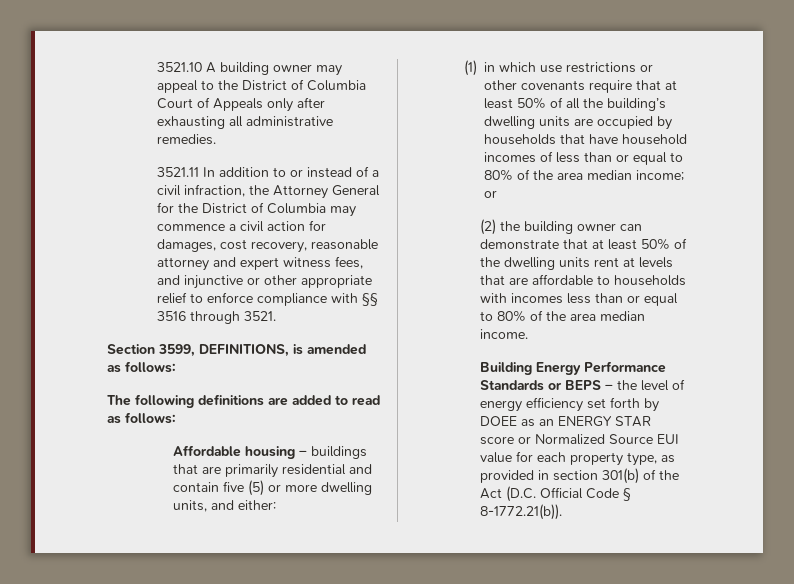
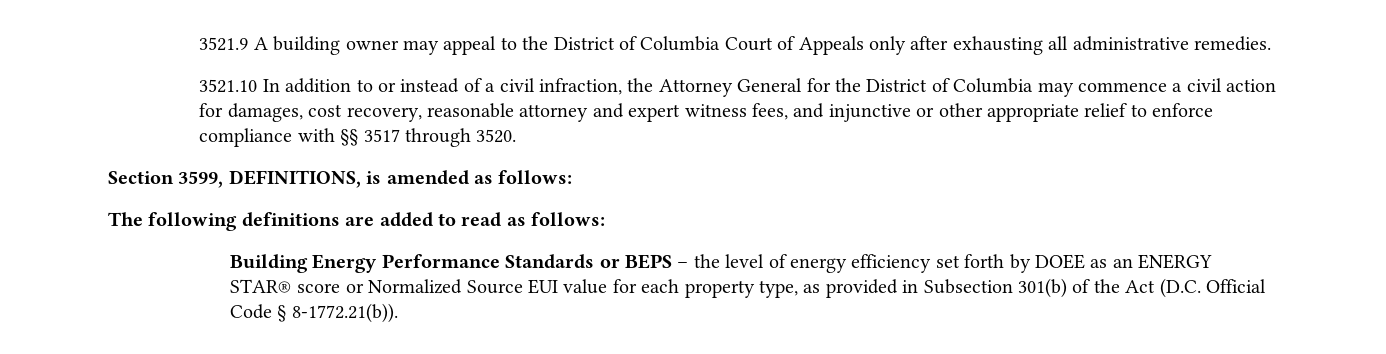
[156,62,202,72] 3521.10 -> [199,37,249,51] 3521.9
[156,167,199,177] 3521.11 -> [199,79,258,93] 3521.10
[156,311,276,324] 3516 through 3521. -> [363,128,517,147] 3517 through 3520.
[173,445,368,459] [173,464,373,478] [173,480,373,496] [173,500,277,512] [463,60,653,76] [483,80,677,93] [483,97,666,111] [483,116,672,130] [483,134,687,145] [483,151,683,165] [483,169,684,181] [483,190,497,198] [480,219,643,235] [480,238,688,250] [480,257,674,270] [480,274,687,286] [480,293,679,306] [480,310,646,322] [480,329,529,339] // Affordable housing – buildings that are primarily residential and contain five (5) or more dwelling units, and either: // (1) in which use restrictions or other covenants require that at least 50% of all the building’s dwelling units are occupied by households that have household incomes of less than or equal to 80% of the area median income; or // (2) the building owner can demonstrate that at least 50% of the dwelling units rent at levels that are affordable to households with incomes less than or equal to 80% of the area median income. -> (606, 219) none
[615,416,652,427] STAR -> [229,279,292,293] STAR®
[553,470,599,481] section -> [923,279,1013,294] Subsection

